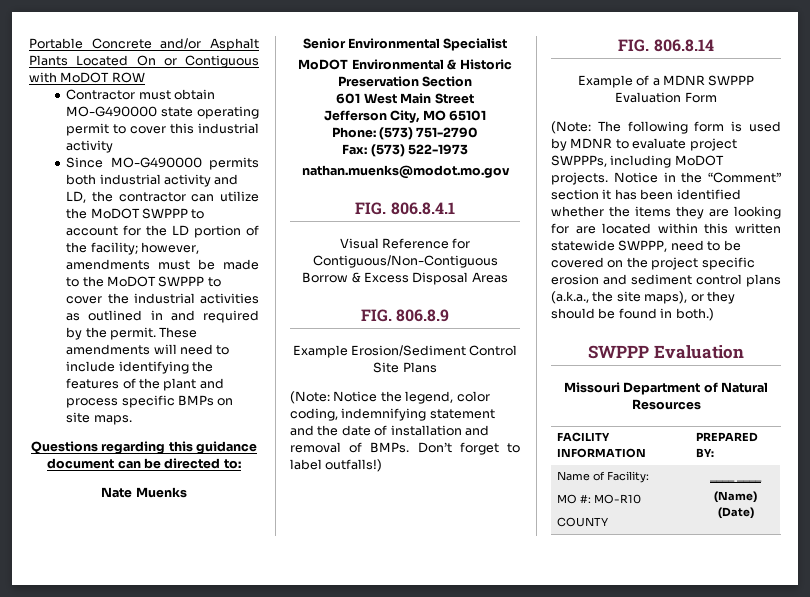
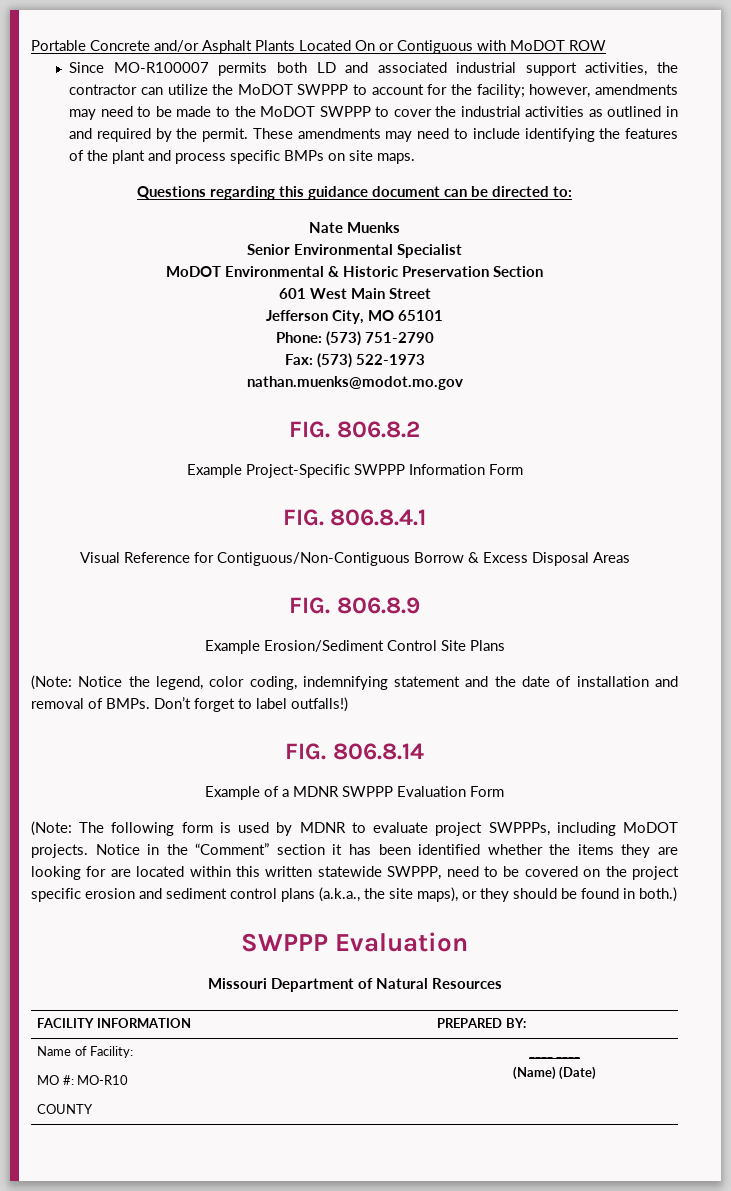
[66,89,216,100] [66,106,259,119] [66,123,259,136] [66,140,114,153] // Contractor must obtain MO-G490000 state operating permit to cover this industrial activity -> (606, 45) none
[110,157,202,168] MO-G490000 -> [113,62,209,73] MO-R100007
[99,174,239,187] [66,191,87,203] industrial activity and LD, -> [316,62,648,76] LD and associated industrial support activities,
[172,225,259,238] [66,242,200,255] [66,259,191,270] LD portion of the facility; however, amendments must -> [476,84,679,98] [69,106,152,120] facility; however, amendments may need to
[153,344,177,354] will -> [385,131,413,142] may
(510, 172) none -> [289,421,420,438] [186,464,523,478] // FIG. 806.8.2 // Example Project-Specific SWPPP Information Form

